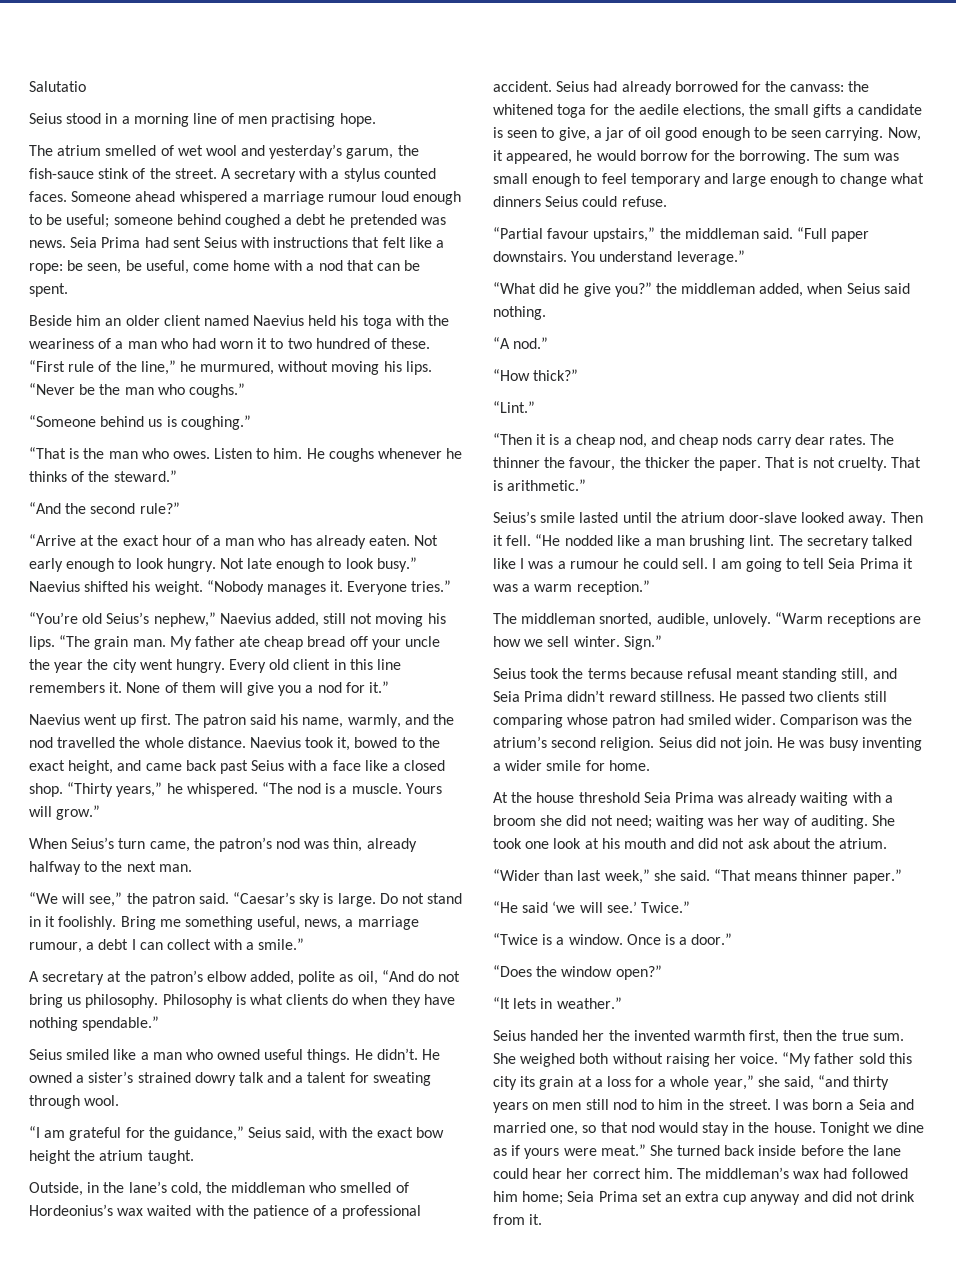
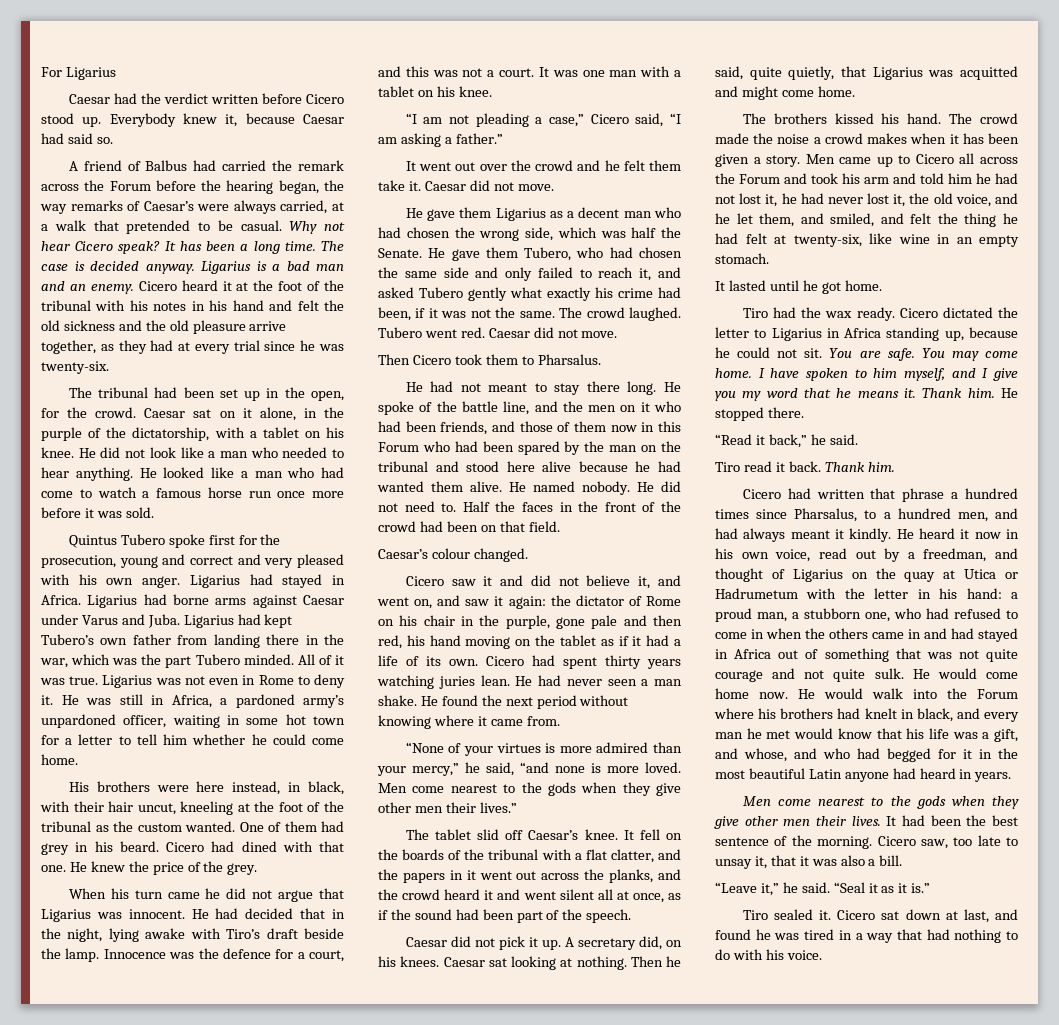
[29,81,86,92] [29,113,376,127] [29,144,419,159] [29,168,436,182] [29,191,462,205] [29,214,446,228] [29,237,445,248] [29,260,421,274] [29,283,68,297] [29,315,450,329] [29,338,431,349] [29,360,432,375] [29,383,245,398] [29,415,251,430] [29,447,463,462] [29,470,177,482] [29,502,180,514] [29,534,439,549] [29,557,417,572] [29,580,452,595] [29,612,446,627] [29,635,441,650] [29,659,402,673] [29,681,390,696] [29,714,455,728] [29,737,440,751] [29,760,446,774] [29,782,442,797] [29,805,101,820] [29,837,417,852] [29,861,192,875] [29,892,463,907] [29,916,419,930] [29,938,305,953] [29,970,461,985] [29,994,455,1008] [29,1016,160,1031] [29,1048,441,1063] [29,1071,431,1086] [29,1095,120,1109] [29,1126,445,1141] [29,1150,194,1164] [29,1181,409,1196] [29,1204,422,1219] [493,81,870,95] [493,104,922,118] [493,127,921,141] [493,150,899,164] [493,173,924,187] [493,196,667,207] [493,227,870,242] [493,250,745,265] [493,282,910,297] [493,306,546,320] [493,337,549,349] [493,369,579,381] [493,401,535,413] [493,433,895,448] [493,457,922,471] [493,479,587,491] [493,511,923,526] [493,534,913,549] [493,558,913,572] [493,580,650,595] [493,612,922,627] [493,635,662,650] [493,668,897,682] [493,690,887,705] [493,714,913,728] [493,736,922,751] [493,760,650,771] [493,792,893,806] [493,815,896,829] [493,838,888,849] [493,869,902,884] [493,901,690,913] [493,933,733,945] [493,965,662,980] [493,997,622,1009] [493,1030,904,1044] [493,1052,912,1067] [493,1075,890,1090] [493,1099,914,1113] [493,1122,925,1136] [493,1144,902,1159] [493,1167,908,1179] [493,1191,916,1205] [493,1214,543,1225] Salutatio // Seius stood in a morning line of men practising hope. // The atrium smelled of wet wool and yesterday’s garum, the fish-sauce stink of the street. A secretary with a stylus counted faces. Someone ahead whispered a marriage rumour loud enough to be useful; someone behind coughed a debt he pretended was news. Seia Prima had sent Seius with instructions that felt like a rope: be seen, be useful, come home with a nod that can be spent. // Beside him an older client named Naevius held his toga with the weariness of a man who had worn it to two hundred of these. “First rule of the line,” he murmured, without moving his lips. “Never be the man who coughs.” // “Someone behind us is coughing.” // “That is the man who owes. Listen to him. He coughs whenever he thinks of the steward.” // “And the second rule?” // “Arrive at the exact hour of a man who has already eaten. Not early enough to look hungry. Not late enough to look busy.” Naevius shifted his weight. “Nobody manages it. Everyone tries.” // “You’re old Seius’s nephew,” Naevius added, still not moving his lips. “The grain man. My father ate cheap bread off your uncle the year the city went hungry. Every old client in this line remembers it. None of them will give you a nod for it.” // Naevius went up first. The patron said his name, warmly, and the nod travelled the whole distance. Naevius took it, bowed to the exact height, and came back past Seius with a face like a closed shop. “Thirty years,” he whispered. “The nod is a muscle. Yours will grow.” // When Seius’s turn came, the patron’s nod was thin, already halfway to the next man. // “We will see,” the patron said. “Caesar’s sky is large. Do not stand in it foolishly. Bring me something useful, news, a marriage rumour, a debt I can collect with a smile.” // A secretary at the patron’s elbow added, polite as oil, “And do not bring us philosophy. Philosophy is what clients do when they have nothing spendable.” // Seius smiled like a man who owned useful things. He didn’t. He owned a sister’s strained dowry talk and a talent for sweating through wool. // “I am grateful for the guidance,” Seius said, with the exact bow height the atrium taught. // Outside, in the lane’s cold, the middleman who smelled of Hordeonius’s wax waited with the patience of a professional accident. Seius had already borrowed for the canvass: the whitened toga for the aedile elections, the small gifts a candidate is seen to give, a jar of oil good enough to be seen carrying. Now, it appeared, he would borrow for the borrowing. The sum was small enough to feel temporary and large enough to change what dinners Seius could refuse. // “Partial favour upstairs,” the middleman said. “Full paper downstairs. You understand leverage.” // “What did he give you?” the middleman added, when Seius said nothing. // “A nod.” // “How thick?” // “Lint.” // “Then it is a cheap nod, and cheap nods carry dear rates. The thinner the favour, the thicker the paper. That is not cruelty. That is arithmetic.” // Seius’s smile lasted until the atrium door-slave looked away. Then it fell. “He nodded like a man brushing lint. The secretary talked like I was a rumour he could sell. I am going to tell Seia Prima it was a warm reception.” // The middleman snorted, audible, unlovely. “Warm receptions are how we sell winter. Sign.” // Seius took the terms because refusal meant standing still, and Seia Prima didn’t reward stillness. He passed two clients still comparing whose patron had smiled wider. Comparison was the atrium’s second religion. Seius did not join. He was busy inventing a wider smile for home. // At the house threshold Seia Prima was already waiting with a broom she did not need; waiting was her way of auditing. She took one look at his mouth and did not ask about the atrium. // “Wider than last week,” she said. “That means thinner paper.” // “He said ‘we will see.’ Twice.” // “Twice is a window. Once is a door.” // “Does the window open?” // “It lets in weather.” // Seius handed her the invented warmth first, then the true sum. She weighed both without raising her voice. “My father sold this city its grain at a loss for a whole year,” she said, “and thirty years on men still nod to him in the street. I was born a Seia and married one, so that nod would stay in the house. Tonight we dine as if yours were meat.” She turned back inside before the lane could hear her correct him. The middleman’s wax had followed him home; Seia Prima set an extra cup anyway and did not drink from it. -> [41,67,116,80] [68,93,344,104] [41,113,344,127] [41,133,113,144] [68,160,345,171] [41,180,344,194] [40,200,344,214] [41,220,345,234] [41,241,345,254] [41,261,344,274] [41,280,344,294] [41,300,345,311] [41,320,287,334] [41,340,344,354] [41,361,109,374] [68,387,345,401] [41,407,344,421] [41,427,344,441] [41,447,344,458] [41,467,344,481] [41,487,344,498] [41,507,154,518] [68,534,281,548] [41,554,344,568] [40,574,346,588] [41,594,344,608] [41,614,293,628] [41,634,345,648] [40,654,344,668] [40,674,345,688] [41,694,344,708] [41,714,345,728] [41,734,344,745] [41,754,78,765] [68,781,344,795] [40,801,344,815] [41,821,344,832] [41,841,344,855] [41,861,258,875] [68,888,345,902] [41,908,345,922] [41,928,345,942] [41,948,344,962] [378,66,681,77] [378,86,492,97] [405,113,682,127] [378,133,503,147] [405,160,681,171] [378,180,554,191] [405,207,682,221] [378,227,681,241] [378,247,682,261] [378,267,681,281] [378,287,681,301] [378,307,681,321] [378,327,618,338] [378,354,601,365] [405,381,682,395] [378,401,681,415] [378,421,681,435] [378,441,681,455] [378,461,681,472] [377,481,681,495] [378,501,681,512] [378,521,560,532] [378,548,528,562] [405,575,682,589] [377,595,681,609] [378,615,682,629] [378,635,681,649] [378,655,681,669] [377,675,682,689] [378,695,629,709] [378,715,560,729] [405,742,683,756] [377,762,681,776] [378,782,681,796] [378,802,517,813] [405,829,683,840] [378,849,681,863] [378,869,681,883] [378,889,681,903] [378,909,632,923] [405,936,682,950] [378,956,681,970] [715,66,1018,80] [715,86,855,100] [742,113,1018,124] [715,133,1019,144] [715,153,1018,167] [715,173,1018,184] [715,193,1018,207] [715,213,1018,227] [715,233,1019,247] [715,253,769,264] [715,280,882,294] [742,307,1019,321] [715,327,1018,341] [715,347,1018,361] [715,368,1018,381] [715,388,1018,401] [715,407,804,421] [715,434,858,448] [715,461,895,472] [742,488,1018,502] [715,508,1018,522] [715,528,1019,542] [715,548,1018,562] [715,568,1018,582] [715,588,1019,599] [715,608,1018,622] [715,628,1018,642] [715,648,1018,662] [715,668,1018,682] [715,688,1018,699] [714,708,1019,722] [715,728,1018,742] [715,748,1018,762] [715,768,1012,782] [742,796,1019,809] [714,815,1018,829] [715,835,1018,849] [715,855,903,869] [715,882,931,896] [742,909,1019,923] [715,929,1018,943] [715,949,822,960] For Ligarius // Caesar had the verdict written before Cicero stood up. Everybody knew it, because Caesar had said so. // A friend of Balbus had carried the remark across the Forum before the hearing began, the way remarks of Caesar’s were always carried, at a walk that pretended to be casual. Why not hear Cicero speak? It has been a long time. The case is decided anyway. Ligarius is a bad man and an enemy. Cicero heard it at the foot of the tribunal with his notes in his hand and felt the old sickness and the old pleasure arrive together, as they had at every trial since he was twenty-six. // The tribunal had been set up in the open, for the crowd. Caesar sat on it alone, in the purple of the dictatorship, with a tablet on his knee. He did not look like a man who needed to hear anything. He looked like a man who had come to watch a famous horse run once more before it was sold. // Quintus Tubero spoke first for the prosecution, young and correct and very pleased with his own anger. Ligarius had stayed in Africa. Ligarius had borne arms against Caesar under Varus and Juba. Ligarius had kept Tubero’s own father from landing there in the war, which was the part Tubero minded. All of it was true. Ligarius was not even in Rome to deny it. He was still in Africa, a pardoned army’s unpardoned officer, waiting in some hot town for a letter to tell him whether he could come home. // His brothers were here instead, in black, with their hair uncut, kneeling at the foot of the tribunal as the custom wanted. One of them had grey in his beard. Cicero had dined with that one. He knew the price of the grey. // When his turn came he did not argue that Ligarius was innocent. He had decided that in the night, lying awake with Tiro’s draft beside the lamp. Innocence was the defence for a court, and this was not a court. It was one man with a tablet on his knee. // “I am not pleading a case,” Cicero said, “I am asking a father.” // It went out over the crowd and he felt them take it. Caesar did not move. // He gave them Ligarius as a decent man who had chosen the wrong side, which was half the Senate. He gave them Tubero, who had chosen the same side and only failed to reach it, and asked Tubero gently what exactly his crime had been, if it was not the same. The crowd laughed. Tubero went red. Caesar did not move. // Then Cicero took them to Pharsalus. // He had not meant to stay there long. He spoke of the battle line, and the men on it who had been friends, and those of them now in this Forum who had been spared by the man on the tribunal and stood here alive because he had wanted them alive. He named nobody. He did not need to. Half the faces in the front of the crowd had been on that field. // Caesar’s colour changed. // Cicero saw it and did not believe it, and went on, and saw it again: the dictator of Rome on his chair in the purple, gone pale and then red, his hand moving on the tablet as if it had a life of its own. Cicero had spent thirty years watching juries lean. He had never seen a man shake. He found the next period without knowing where it came from. // “None of your virtues is more admired than your mercy,” he said, “and none is more loved. Men come nearest to the gods when they give other men their lives.” // The tablet slid off Caesar’s knee. It fell on the boards of the tribunal with a flat clatter, and the papers in it went out across the planks, and the crowd heard it and went silent all at once, as if the sound had been part of the speech. // Caesar did not pick it up. A secretary did, on his knees. Caesar sat looking at nothing. Then he said, quite quietly, that Ligarius was acquitted and might come home. // The brothers kissed his hand. The crowd made the noise a crowd makes when it has been given a story. Men came up to Cicero all across the Forum and took his arm and told him he had not lost it, he had never lost it, the old voice, and he let them, and smiled, and felt the thing he had felt at twenty-six, like wine in an empty stomach. // It lasted until he got home. // Tiro had the wax ready. Cicero dictated the letter to Ligarius in Africa standing up, because he could not sit. You are safe. You may come home. I have spoken to him myself, and I give you my word that he means it. Thank him. He stopped there. // “Read it back,” he said. // Tiro read it back. Thank him. // Cicero had written that phrase a hundred times since Pharsalus, to a hundred men, and had always meant it kindly. He heard it now in his own voice, read out by a freedman, and thought of Ligarius on the quay at Utica or Hadrumetum with the letter in his hand: a proud man, a stubborn one, who had refused to come in when the others came in and had stayed in Africa out of something that was not quite courage and not quite sulk. He would come home now. He would walk into the Forum where his brothers had knelt in black, and every man he met would know that his life was a gift, and whose, and who had begged for it in the most beautiful Latin anyone had heard in years. // Men come nearest to the gods when they give other men their lives. It had been the best sentence of the morning. Cicero saw, too late to unsay it, that it was also a bill. // “Leave it,” he said. “Seal it as it is.” // Tiro sealed it. Cicero sat down at last, and found he was tired in a way that had nothing to do with his voice.

